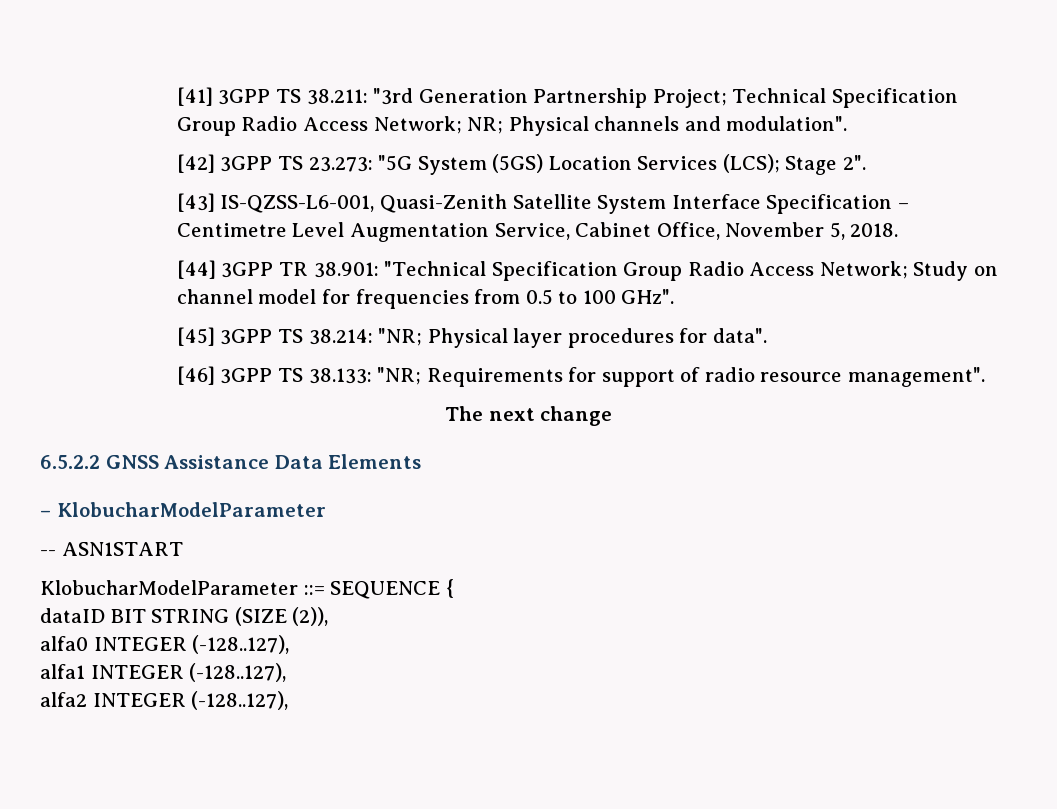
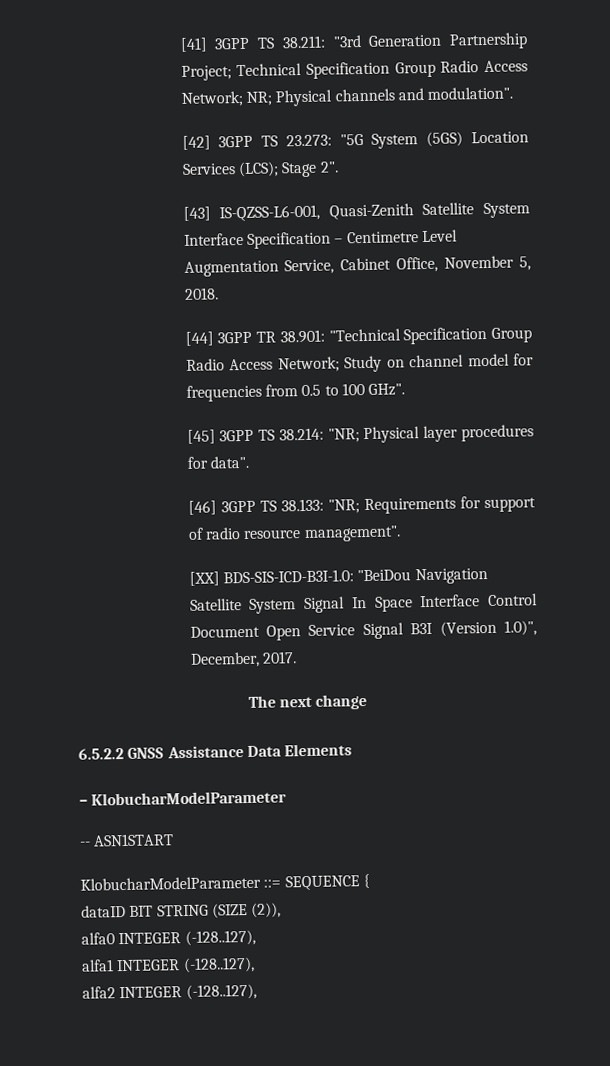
(985, 377) none -> [188,568,488,586] [189,593,538,614] [189,620,537,641] [189,651,297,668] // [XX] BDS-SIS-ICD-B3I-1.0: "BeiDou Navigation Satellite System Signal In Space Interface Control Document Open Service Signal B3I (Version 1.0)", December, 2017.

